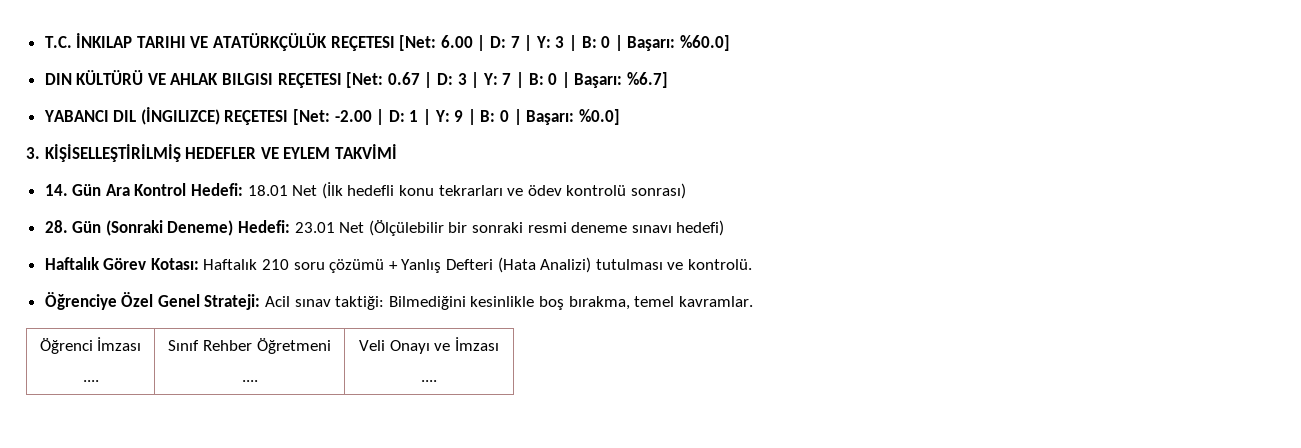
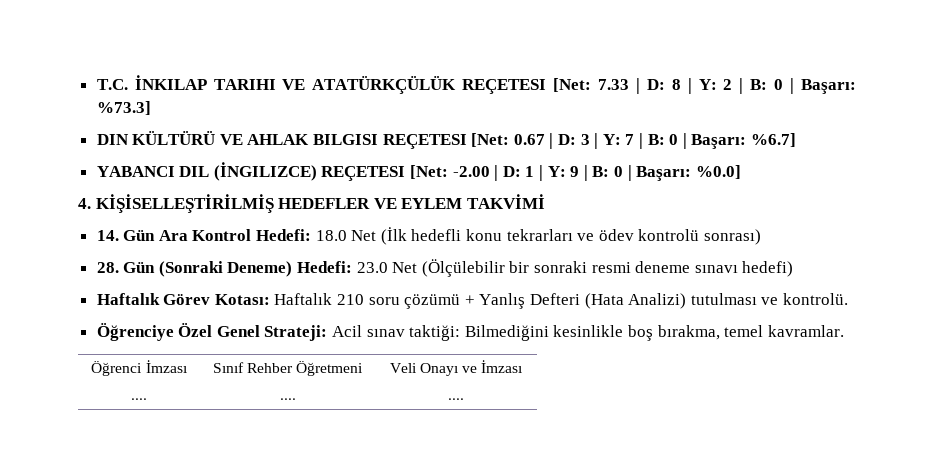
[440,35,730,51] 6.00 | D: 7 | Y: 3 | B: 0 | Başarı: %60.0] -> [598,78,857,94] [96,101,151,115] 7.33 | D: 8 | Y: 2 | B: 0 | Başarı: %73.3]
[26,147,40,159] 3. -> [78,198,91,209] 4.
[247,185,288,196] 18.01 -> [315,230,347,241] 18.0
[294,222,335,233] 23.01 -> [356,262,388,273] 23.0

